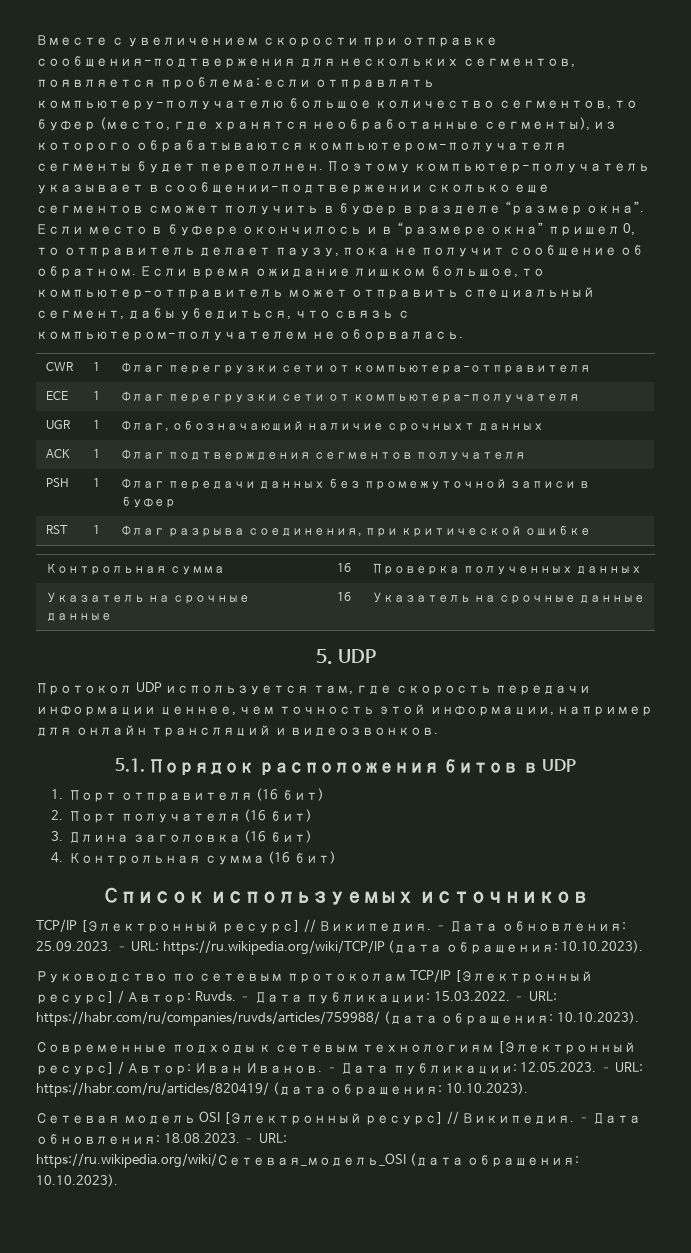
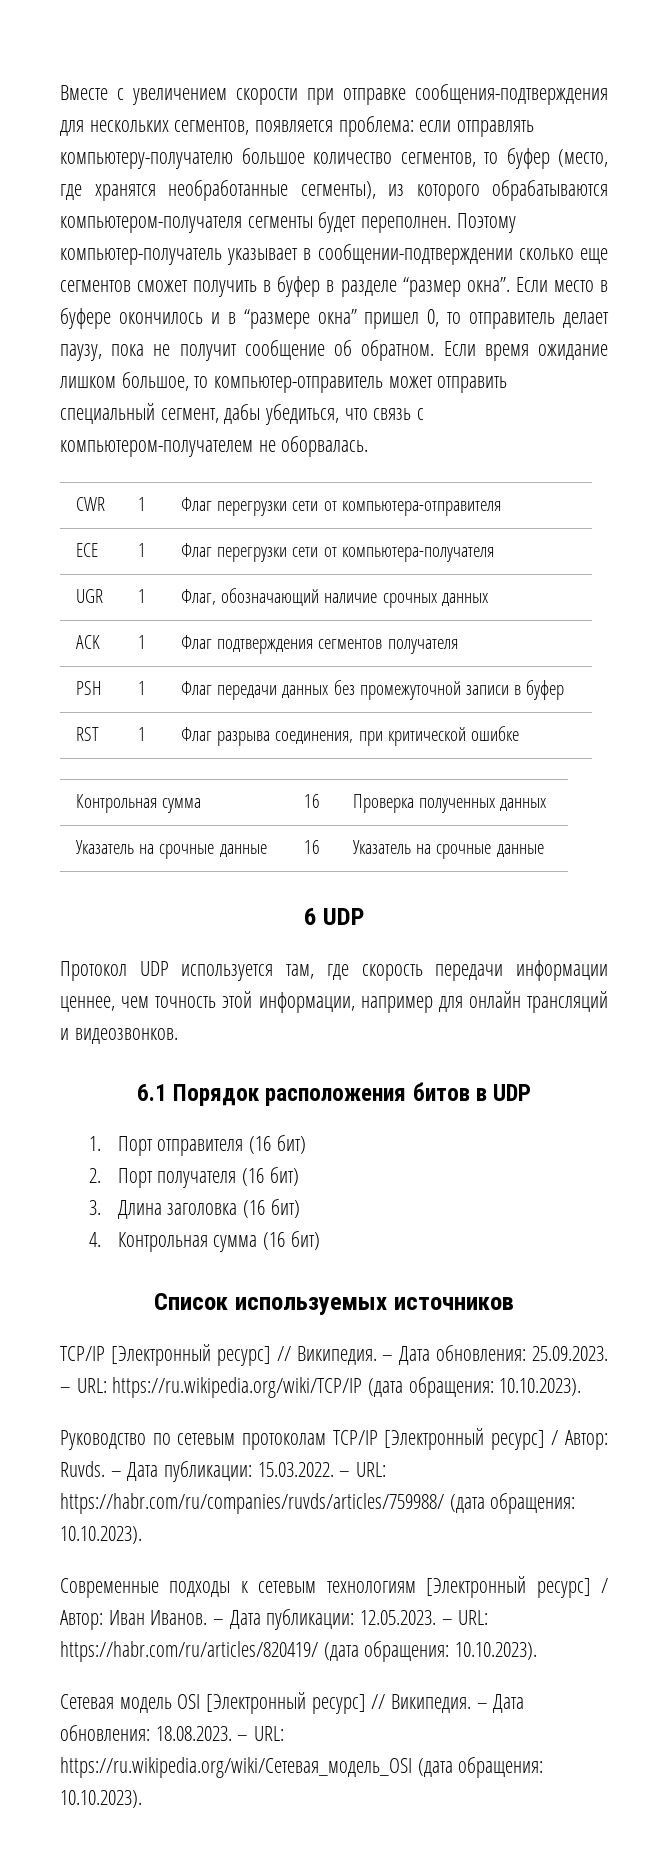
[36,56,296,68] сообщения-подтвержения -> [415,84,608,105] сообщения-подтверждения
[163,182,424,194] сообщении-подтвержении -> [317,244,513,265] сообщении-подтверждении
[387,423,476,432] срочныхт -> [382,593,437,608] срочных
[315,649,333,665] 5. -> [304,908,317,925] 6
[114,758,145,772] 5.1. -> [136,1084,167,1101] 6.1

